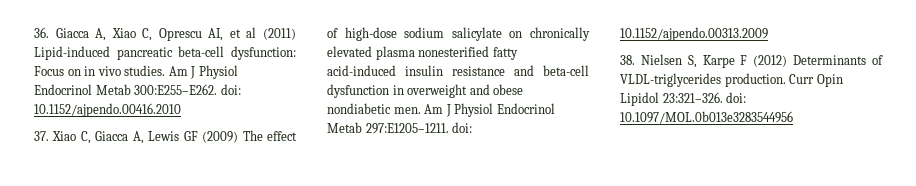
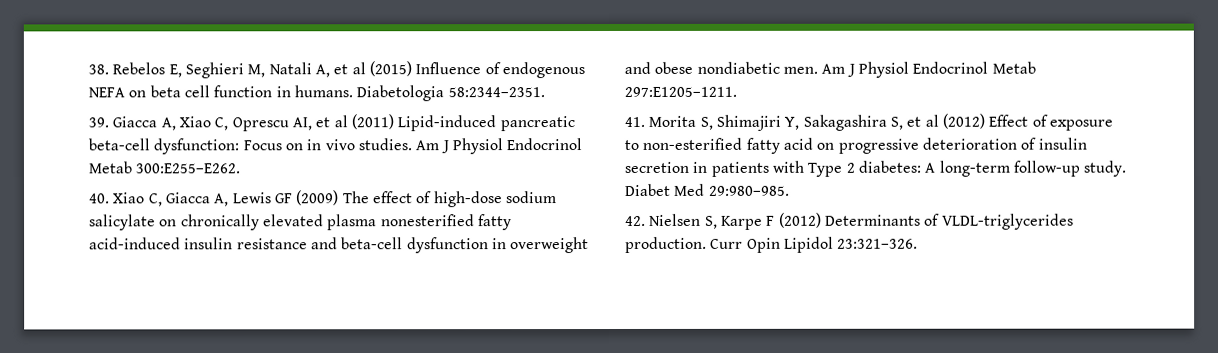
[34,27,49,38] 36. -> [88,61,585,79] [88,85,545,102] [88,117,109,128] 38. Rebelos E, Seghieri M, Natali A, et al (2015) Influence of endogenous NEFA on beta cell function in humans. Diabetologia 58:2344–2351. // 39.
[220,84,241,95] [34,103,181,117] [34,131,49,141] doi: 10.1152/ajpendo.00416.2010 // 37. -> [89,193,110,204] // 40.
[452,122,473,133] [620,27,768,41] [620,55,635,65] doi: 10.1152/ajpendo.00313.2009 // 38. -> [624,113,1113,131] [624,137,1087,154] [624,160,1128,177] [625,183,790,196] [625,215,646,226] // 41. Morita S, Shimajiri Y, Sakagashira S, et al (2012) Effect of exposure to non-esterified fatty acid on progressive deterioration of insulin secretion in patients with Type 2 diabetes: A long-term follow-up study. Diabet Med 29:980–985. // 42.
[726,92,747,103] [620,111,793,124] doi: 10.1097/MOL.0b013e3283544956 -> (919, 243) none

